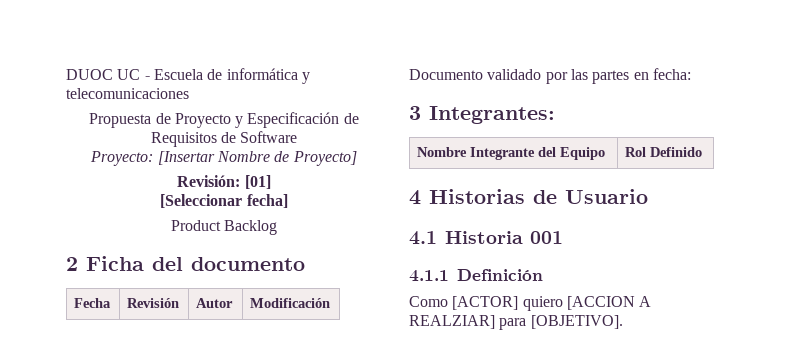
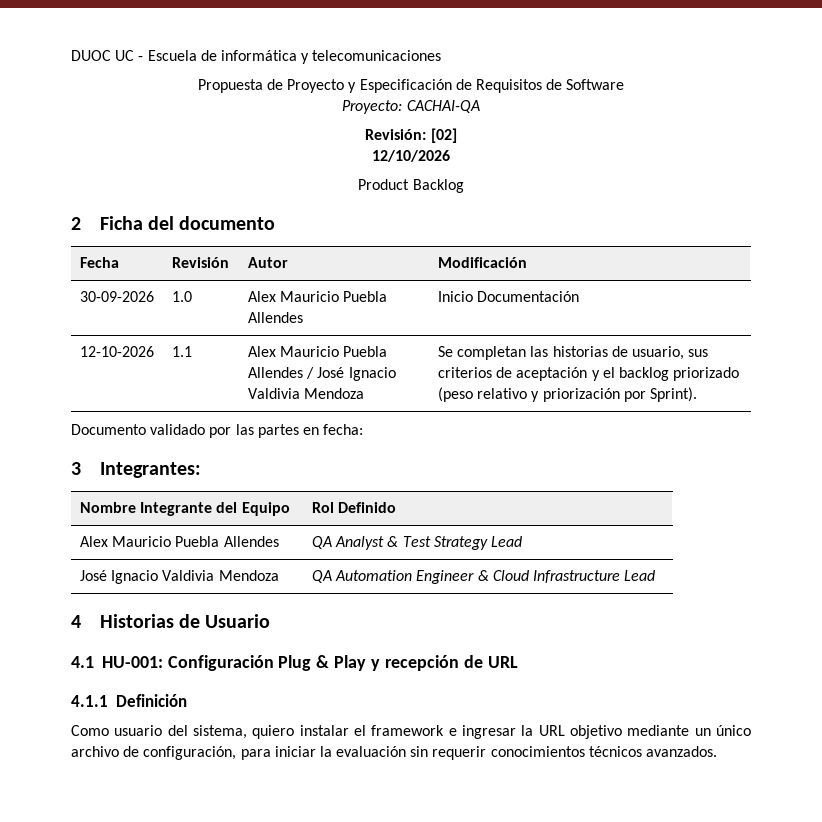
[157,151,357,166] [177,175,271,189] [160,194,288,208] [Insertar Nombre de Proyecto] // Revisión: [01] // [Seleccionar fecha] -> [406,100,480,113] [365,128,457,143] [372,150,450,162] CACHAI-QA // Revisión: [02] // 12/10/2026
(331, 303) none -> [79,291,154,302] [171,291,192,302] [247,291,388,302] [247,312,303,323] [437,291,580,302] [79,346,154,357] [171,346,192,357] [247,346,388,357] [247,367,396,381] [247,388,365,399] [437,346,709,360] [437,367,740,381] [437,387,697,402] // 30-09-2026 | 1.0 | Alex Mauricio Puebla Allendes | Inicio Documentación // 12-10-2026 | 1.1 | Alex Mauricio Puebla Allendes / José Ignacio Valdivia Mendoza | Se completan las historias de usuario, sus criterios de aceptación y el backlog priorizado (peso relativo y priorización por Sprint).
(703, 152) none -> [79,536,279,547] [311,536,522,550] [79,570,279,584] [311,570,656,584] // Alex Mauricio Puebla Allendes | QA Analyst & Test Strategy Lead // José Ignacio Valdivia Mendoza | QA Automation Engineer & Cloud Infrastructure Lead
[445,231,563,244] [409,269,543,282] [409,296,652,311] [409,315,623,330] Historia 001 // 4.1.1 Definición // Como [ACTOR] quiero [ACCION A REALZIAR] para [OBJETIVO]. -> [101,655,518,671] [71,694,187,707] [71,725,752,739] [71,746,718,760] HU-001: Configuración Plug & Play y recepción de URL // 4.1.1 Definición // Como usuario del sistema, quiero instalar el framework e ingresar la URL objetivo mediante un único archivo de configuración, para iniciar la evaluación sin requerir conocimientos técnicos avanzados.

